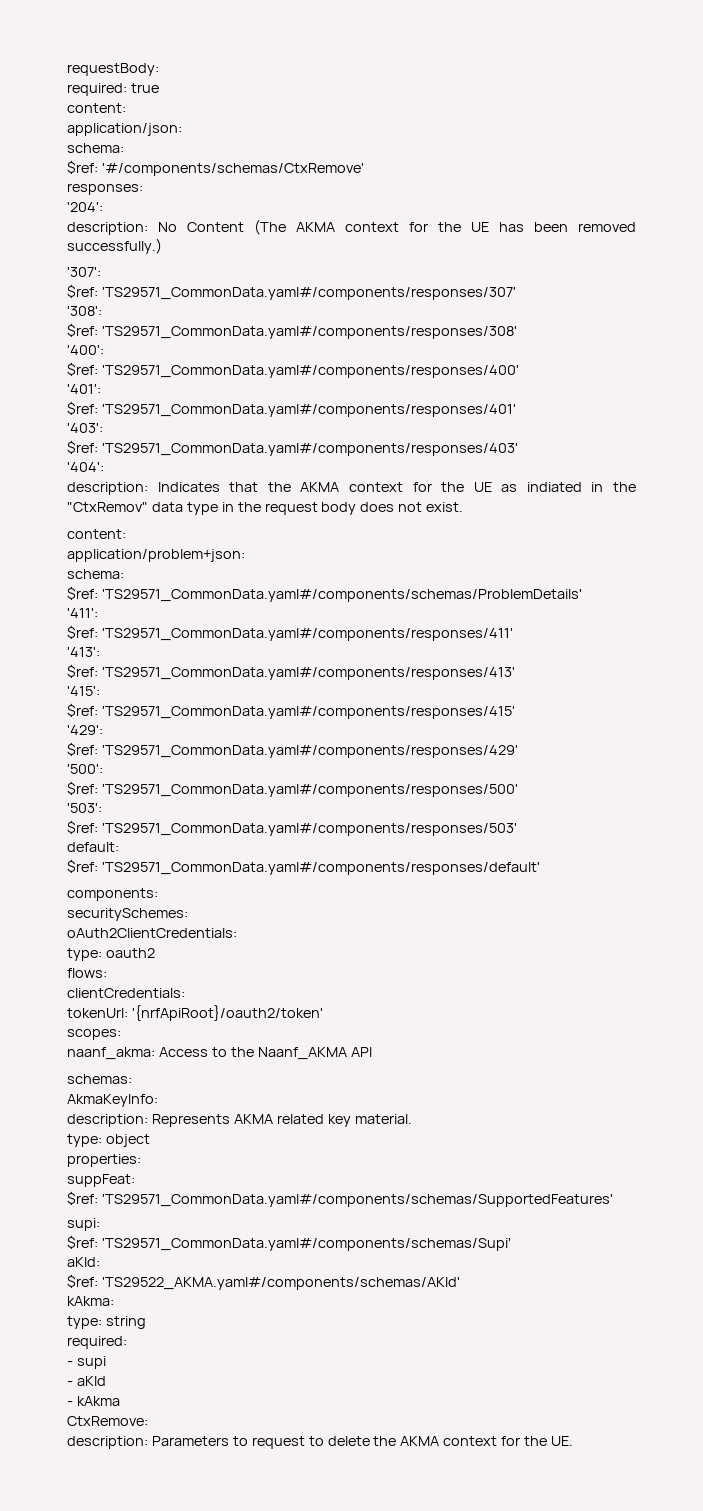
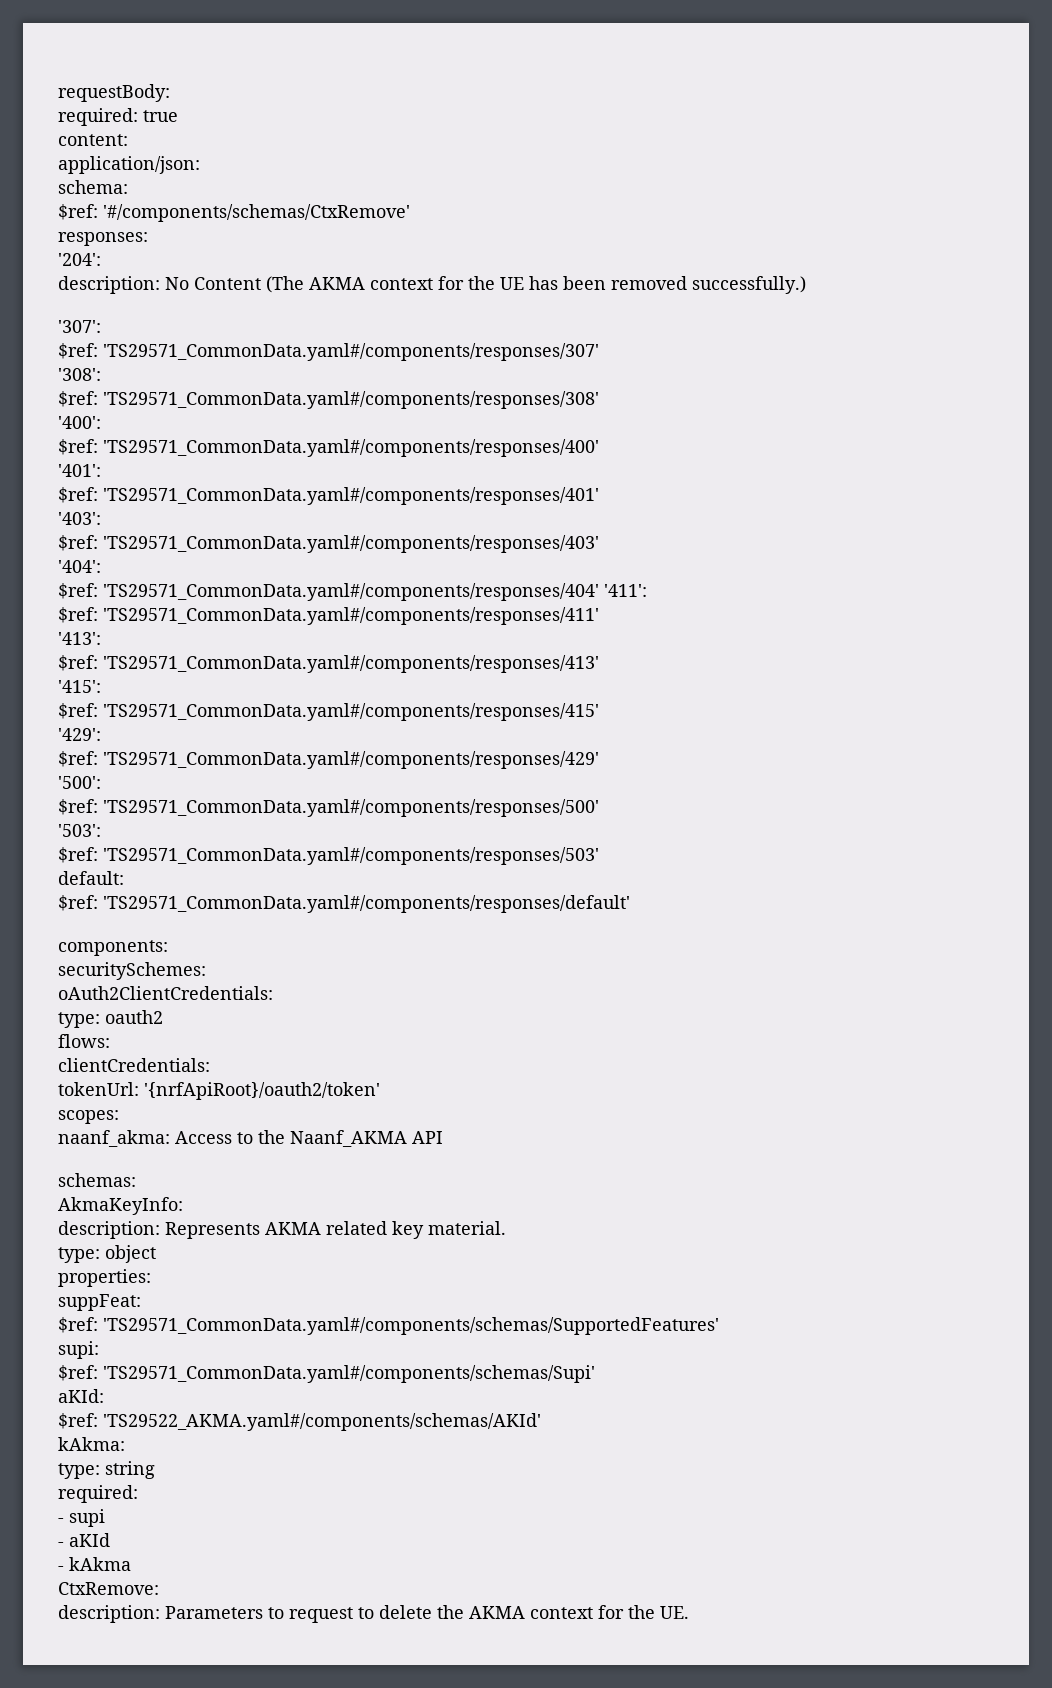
[67,482,636,495] [67,502,464,515] [67,529,126,539] [67,549,245,562] [67,569,124,579] [67,586,582,602] // description: Indicates that the AKMA context for the UE as indiated in the "CtxRemov" data type in the request body does not exist. // content: // application/problem+json: // schema: // $ref: 'TS29571_CommonData.yaml#/components/schemas/ProblemDetails' // -> [58,583,599,601] // $ref: 'TS29571_CommonData.yaml#/components/responses/404'

